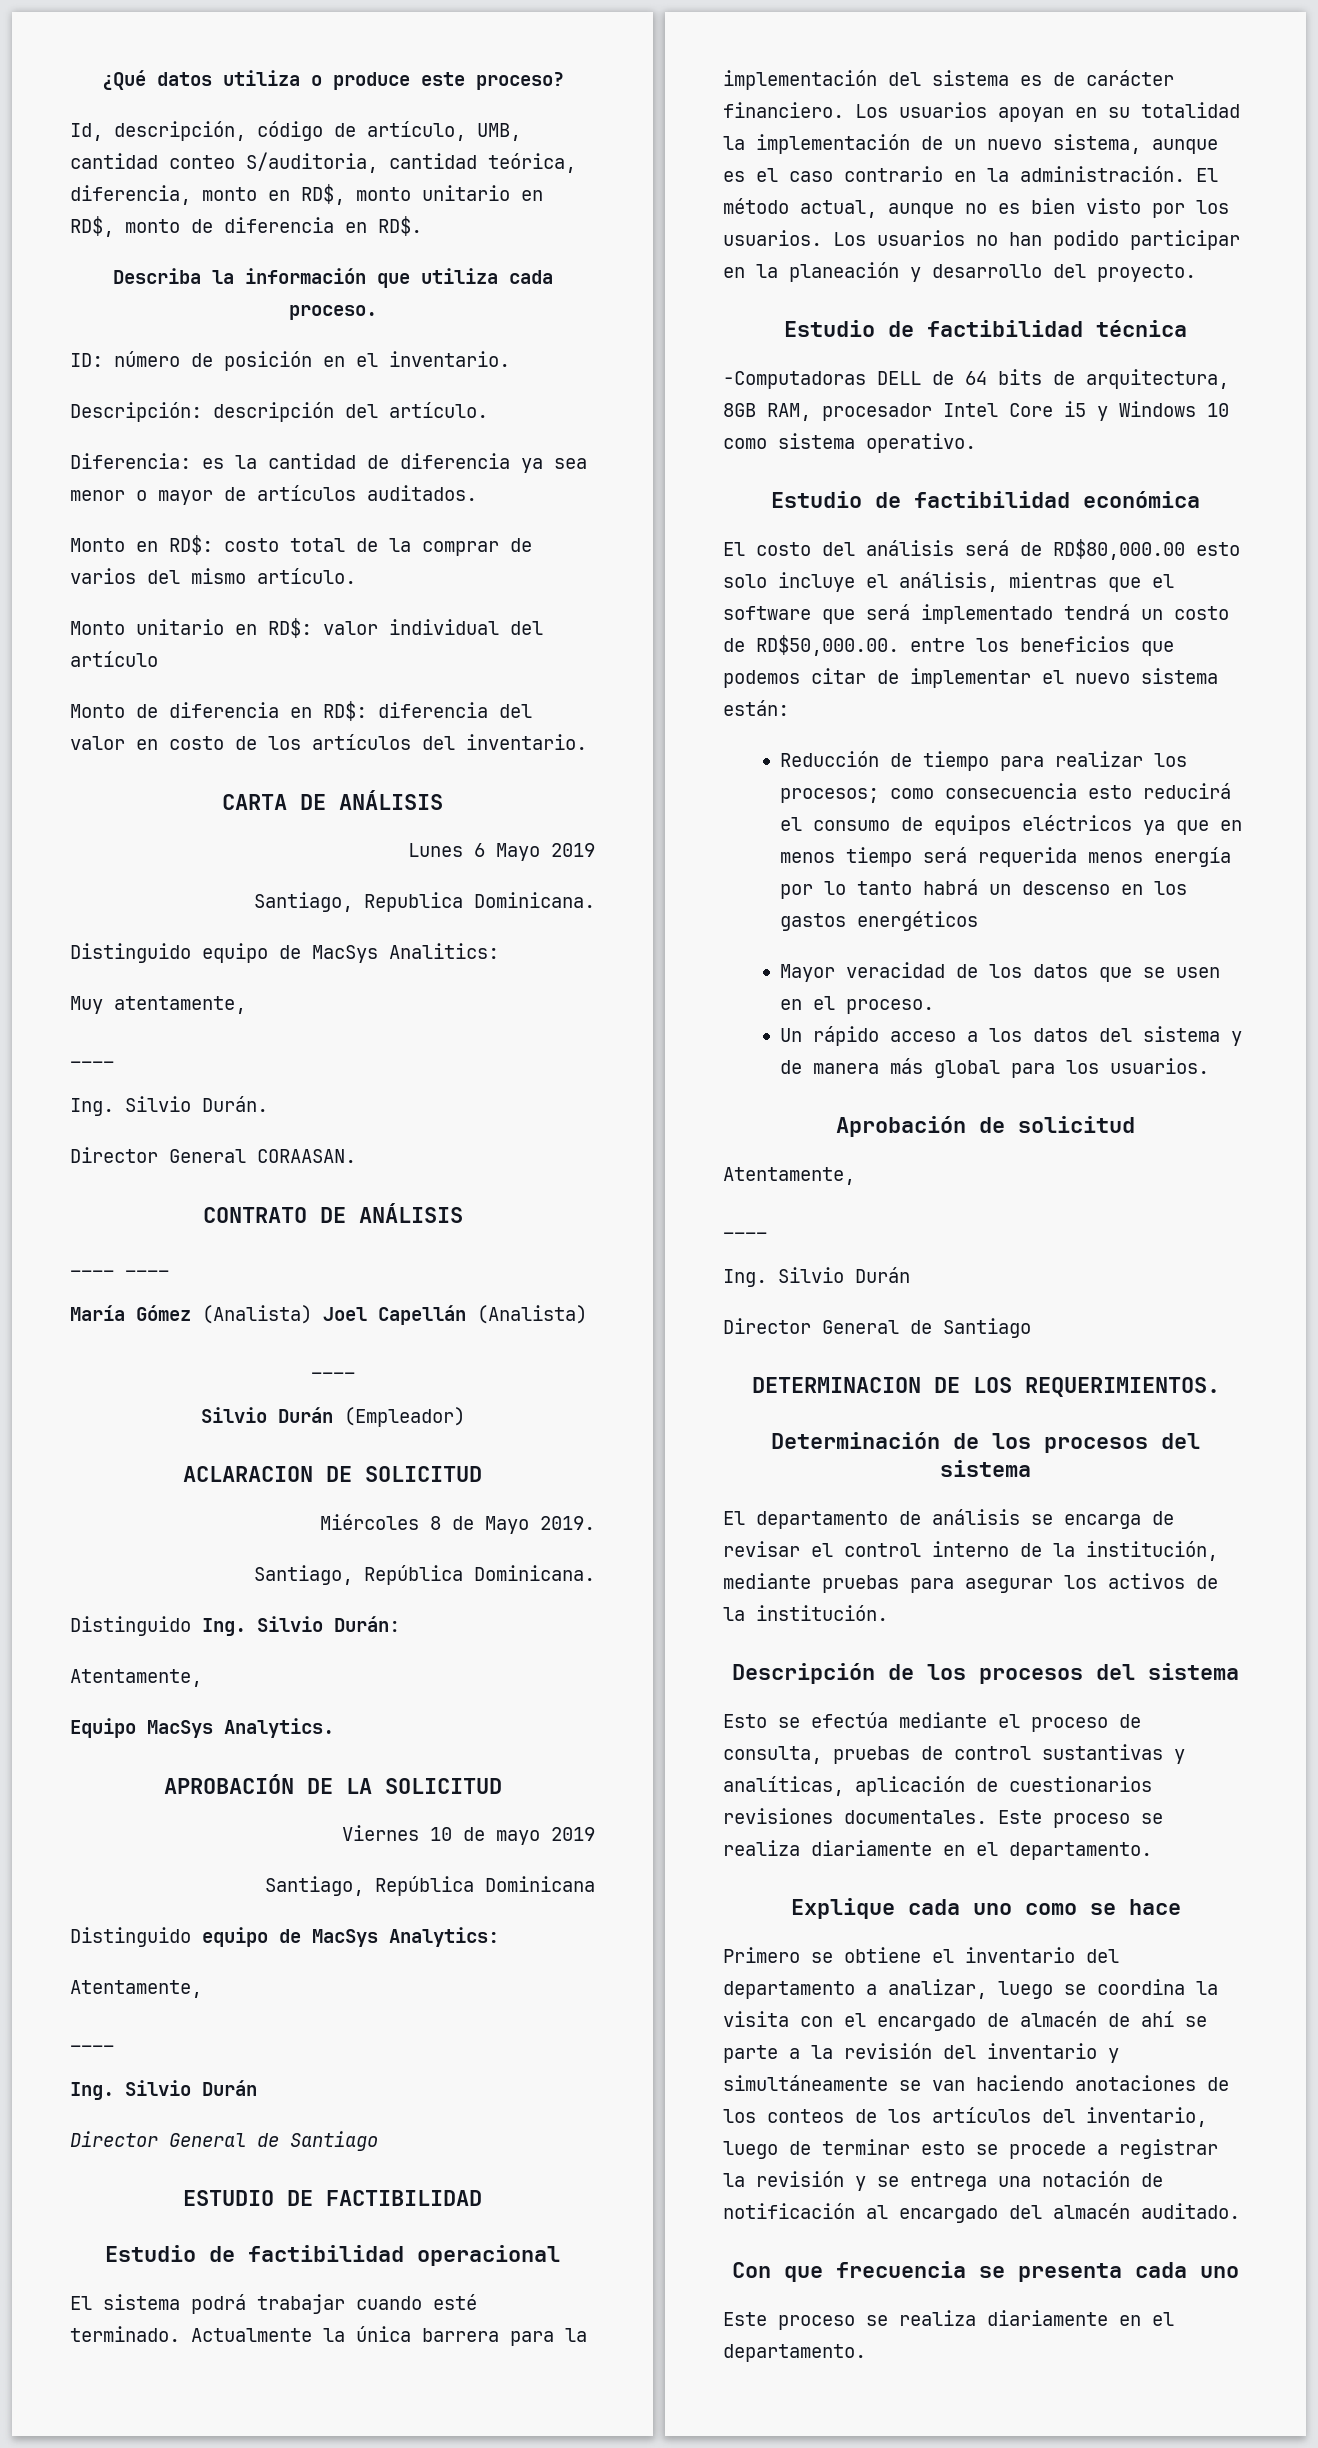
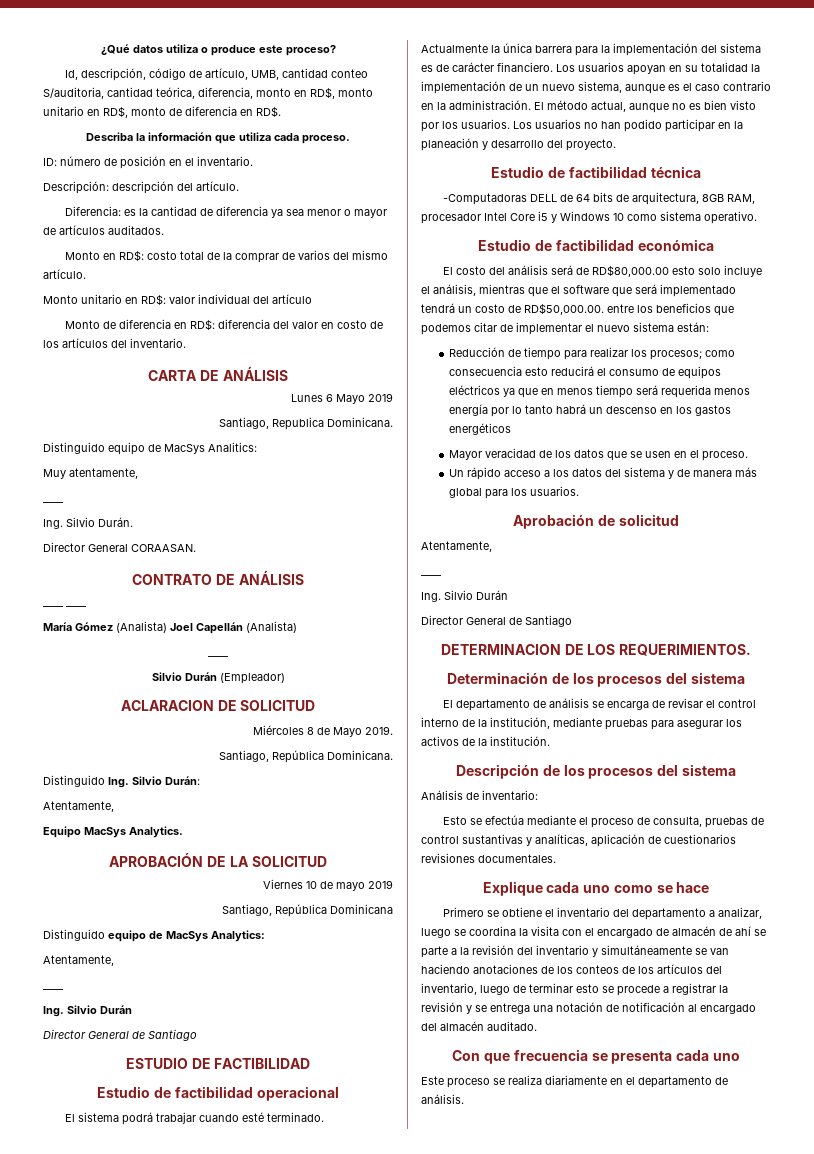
(1239, 1671) none -> [421,790,538,800] // Análisis de inventario:
[998,1810,1163,1828] [723,1840,1152,1860] Este proceso se realiza diariamente en el departamento. -> (556, 858) none
[723,2344,866,2362] departamento. -> [638,1076,728,1088] [421,1094,464,1104] departamento de análisis.

